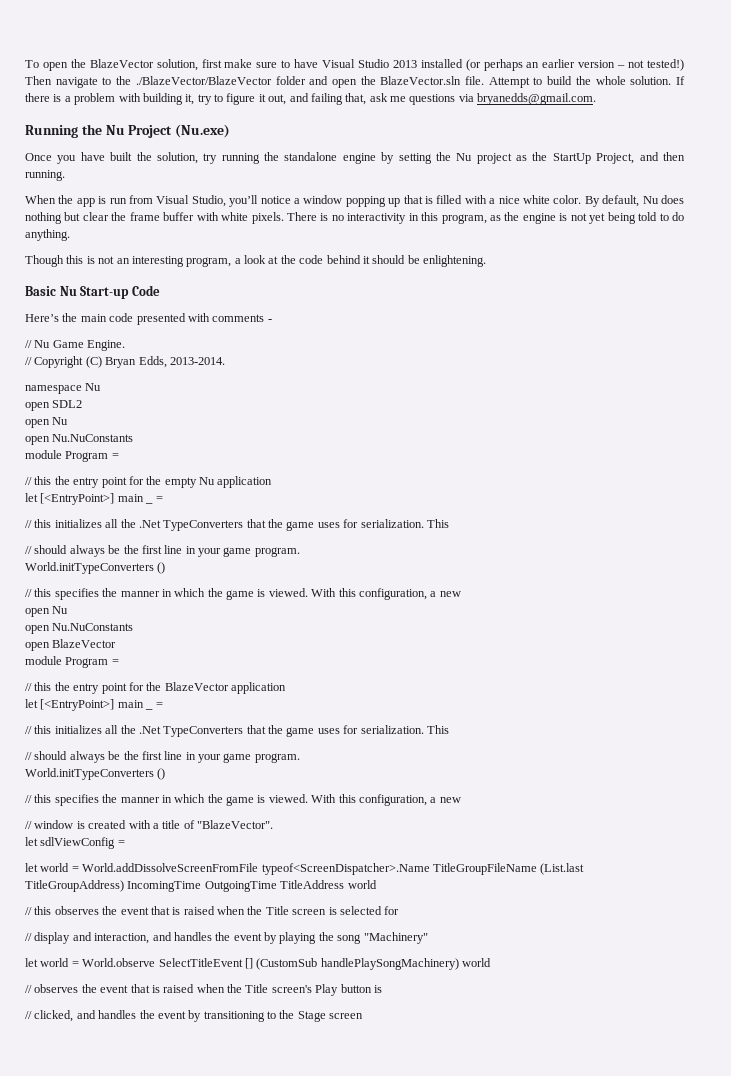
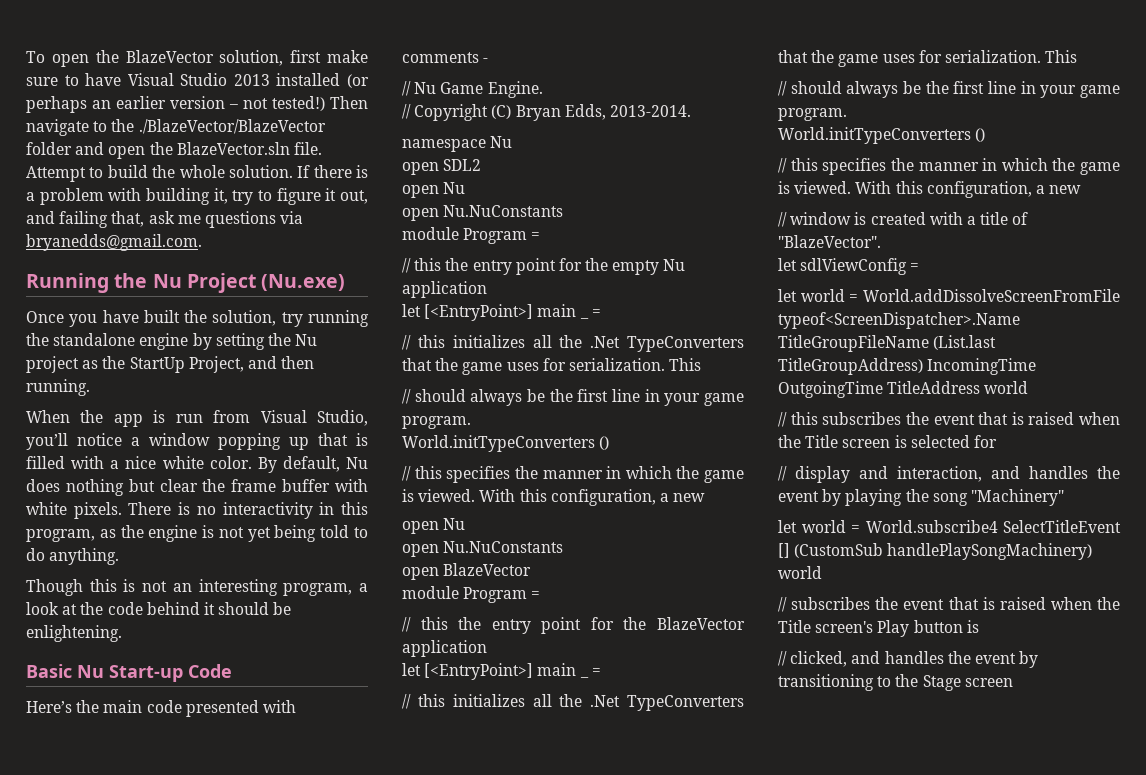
[54,906,99,915] observes -> [822,412,902,425] subscribes
[82,958,156,967] World.observe -> [865,520,998,533] World.subscribe4
[34,984,79,993] observes -> [791,597,871,610] subscribes

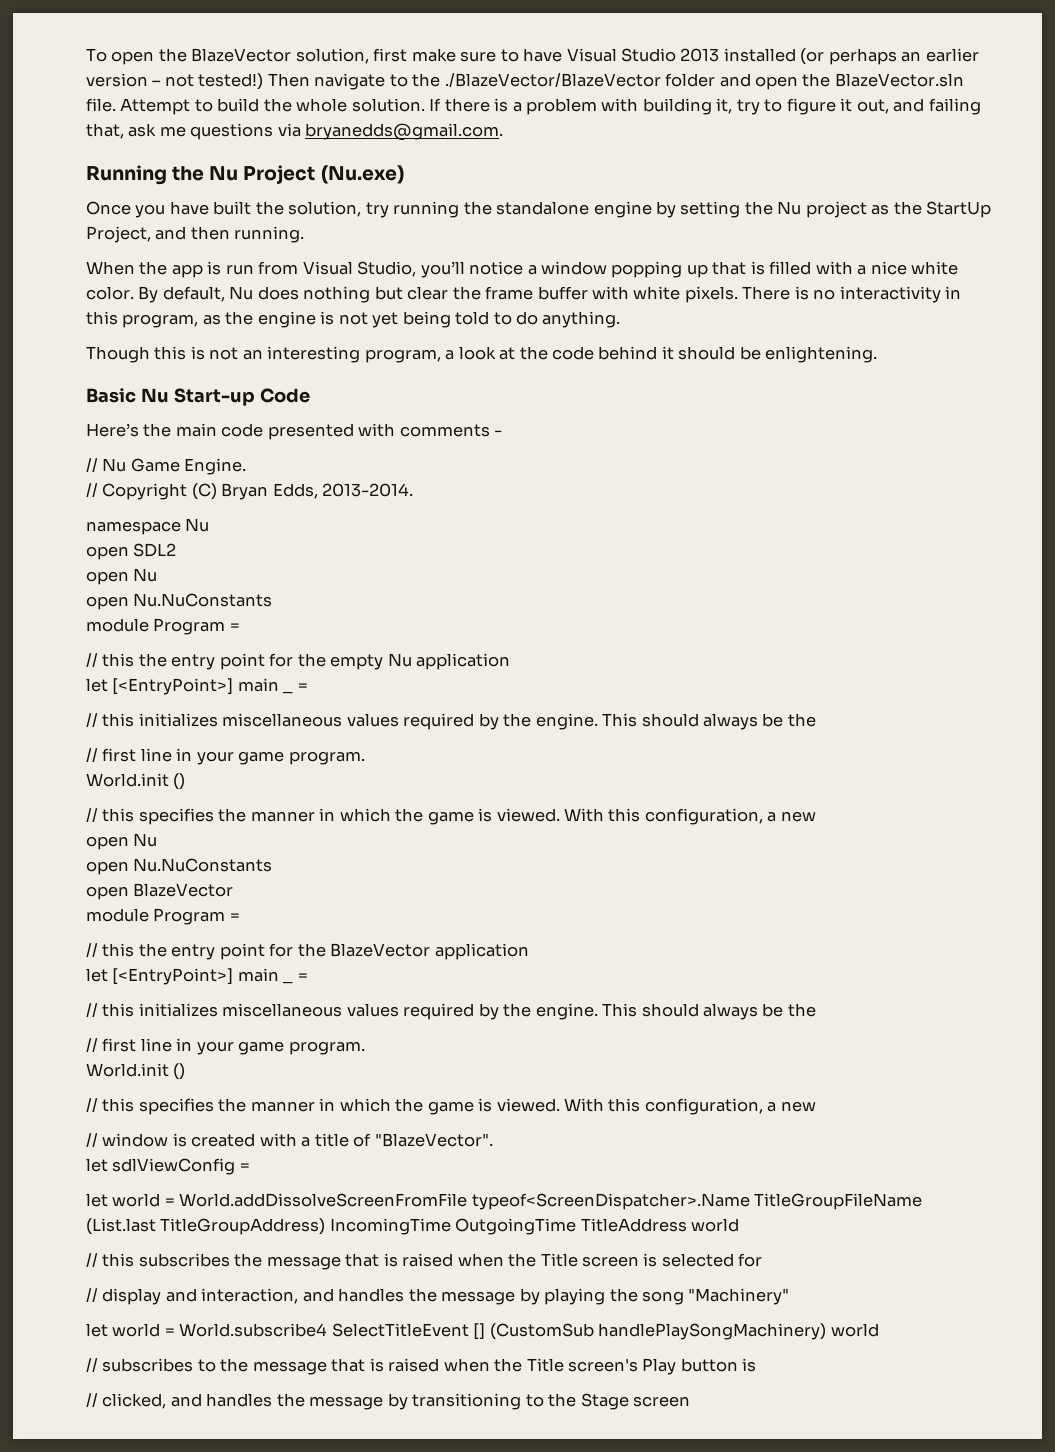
[532,335,744,352] [402,358,702,375] [402,389,744,406] [402,416,471,429] [402,435,595,452] all the .Net TypeConverters that the game uses for serialization. This // // should always be the first line in your game program. // World.initTypeConverters -> [222,713,816,730] [86,748,365,765] [86,773,169,787] miscellaneous values required by the engine. This should always be the // // first line in your game program. // World.init
[532,694,744,711] [778,50,1078,67] [778,81,1120,98] [778,108,847,121] [778,127,971,144] all the .Net TypeConverters that the game uses for serialization. This // // should always be the first line in your game program. // World.initTypeConverters -> [222,1003,816,1020] [86,1038,365,1055] [86,1063,169,1077] miscellaneous values required by the engine. This should always be the // // first line in your game program. // World.init
[933,414,975,425] event -> [266,1256,341,1270] message
[778,491,819,502] event -> [441,1291,516,1305] message
[875,597,945,610] the event -> [197,1358,327,1375] to the message
[974,653,1016,664] event -> [309,1396,384,1410] message

